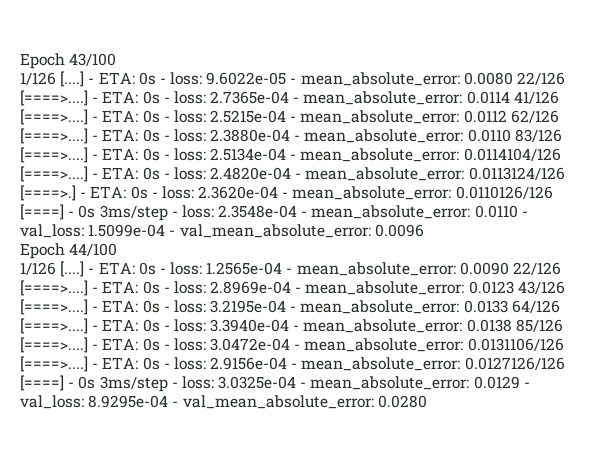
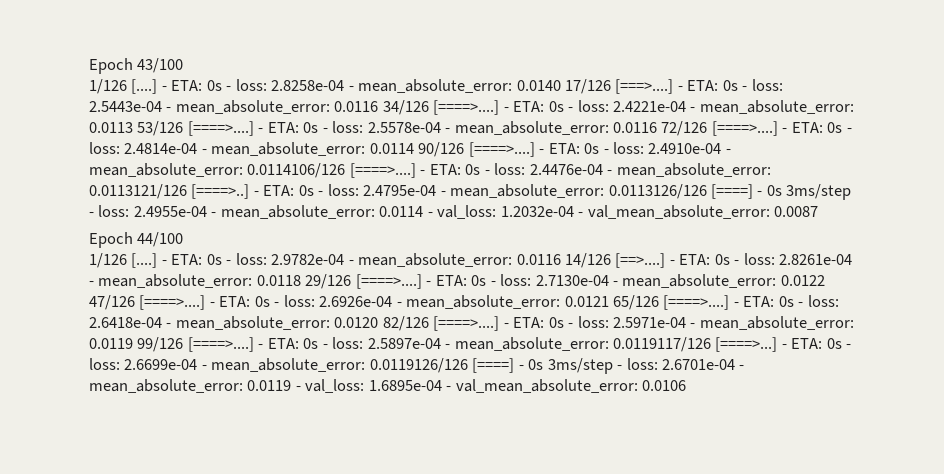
[206,72,566,86] [20,90,559,106] [20,109,559,125] [20,128,562,144] [20,147,561,163] [20,166,565,182] [20,185,553,201] [20,204,528,221] [20,224,424,238] 9.6022e-05 - mean_absolute_error: 0.0080 22/126 [====>....] - ETA: 0s - loss: 2.7365e-04 - mean_absolute_error: 0.0114 41/126 [====>....] - ETA: 0s - loss: 2.5215e-04 - mean_absolute_error: 0.0112 62/126 [====>....] - ETA: 0s - loss: 2.3880e-04 - mean_absolute_error: 0.0110 83/126 [====>....] - ETA: 0s - loss: 2.5134e-04 - mean_absolute_error: 0.0114104/126 [====>....] - ETA: 0s - loss: 2.4820e-04 - mean_absolute_error: 0.0113124/126 [====>.] - ETA: 0s - loss: 2.3620e-04 - mean_absolute_error: 0.0110126/126 [====] - 0s 3ms/step - loss: 2.3548e-04 - mean_absolute_error: 0.0110 - val_loss: 1.5099e-04 - val_mean_absolute_error: 0.0096 -> [271,79,783,94] [89,100,854,115] [89,121,852,136] [89,142,731,157] [89,163,771,178] [89,184,852,200] [89,205,819,219] 2.8258e-04 - mean_absolute_error: 0.0140 17/126 [===>....] - ETA: 0s - loss: 2.5443e-04 - mean_absolute_error: 0.0116 34/126 [====>....] - ETA: 0s - loss: 2.4221e-04 - mean_absolute_error: 0.0113 53/126 [====>....] - ETA: 0s - loss: 2.5578e-04 - mean_absolute_error: 0.0116 72/126 [====>....] - ETA: 0s - loss: 2.4814e-04 - mean_absolute_error: 0.0114 90/126 [====>....] - ETA: 0s - loss: 2.4910e-04 - mean_absolute_error: 0.0114106/126 [====>....] - ETA: 0s - loss: 2.4476e-04 - mean_absolute_error: 0.0113121/126 [====>..] - ETA: 0s - loss: 2.4795e-04 - mean_absolute_error: 0.0113126/126 [====] - 0s 3ms/step - loss: 2.4955e-04 - mean_absolute_error: 0.0114 - val_loss: 1.2032e-04 - val_mean_absolute_error: 0.0087
[206,262,562,276] [20,280,565,296] [20,299,560,315] [20,318,563,334] [20,337,564,353] [20,356,565,372] [20,375,530,392] [20,395,427,409] 1.2565e-04 - mean_absolute_error: 0.0090 22/126 [====>....] - ETA: 0s - loss: 2.8969e-04 - mean_absolute_error: 0.0123 43/126 [====>....] - ETA: 0s - loss: 3.2195e-04 - mean_absolute_error: 0.0133 64/126 [====>....] - ETA: 0s - loss: 3.3940e-04 - mean_absolute_error: 0.0138 85/126 [====>....] - ETA: 0s - loss: 3.0472e-04 - mean_absolute_error: 0.0131106/126 [====>....] - ETA: 0s - loss: 2.9156e-04 - mean_absolute_error: 0.0127126/126 [====] - 0s 3ms/step - loss: 3.0325e-04 - mean_absolute_error: 0.0129 - val_loss: 8.9295e-04 - val_mean_absolute_error: 0.0280 -> [271,253,853,268] [89,274,825,289] [89,295,839,310] [89,316,854,331] [89,337,852,352] [89,358,745,374] [89,379,687,393] 2.9782e-04 - mean_absolute_error: 0.0116 14/126 [==>....] - ETA: 0s - loss: 2.8261e-04 - mean_absolute_error: 0.0118 29/126 [====>....] - ETA: 0s - loss: 2.7130e-04 - mean_absolute_error: 0.0122 47/126 [====>....] - ETA: 0s - loss: 2.6926e-04 - mean_absolute_error: 0.0121 65/126 [====>....] - ETA: 0s - loss: 2.6418e-04 - mean_absolute_error: 0.0120 82/126 [====>....] - ETA: 0s - loss: 2.5971e-04 - mean_absolute_error: 0.0119 99/126 [====>....] - ETA: 0s - loss: 2.5897e-04 - mean_absolute_error: 0.0119117/126 [====>...] - ETA: 0s - loss: 2.6699e-04 - mean_absolute_error: 0.0119126/126 [====] - 0s 3ms/step - loss: 2.6701e-04 - mean_absolute_error: 0.0119 - val_loss: 1.6895e-04 - val_mean_absolute_error: 0.0106

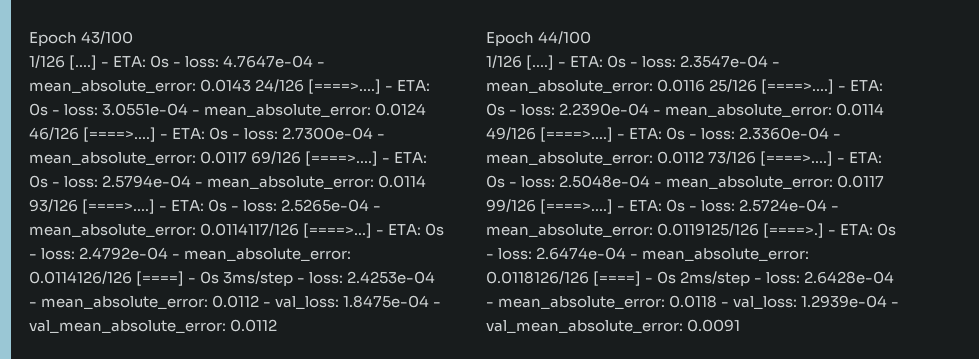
[271,79,783,94] [89,100,854,115] [89,121,852,136] [89,142,731,157] [89,163,771,178] [89,184,852,200] [89,205,819,219] 2.8258e-04 - mean_absolute_error: 0.0140 17/126 [===>....] - ETA: 0s - loss: 2.5443e-04 - mean_absolute_error: 0.0116 34/126 [====>....] - ETA: 0s - loss: 2.4221e-04 - mean_absolute_error: 0.0113 53/126 [====>....] - ETA: 0s - loss: 2.5578e-04 - mean_absolute_error: 0.0116 72/126 [====>....] - ETA: 0s - loss: 2.4814e-04 - mean_absolute_error: 0.0114 90/126 [====>....] - ETA: 0s - loss: 2.4910e-04 - mean_absolute_error: 0.0114106/126 [====>....] - ETA: 0s - loss: 2.4476e-04 - mean_absolute_error: 0.0113121/126 [====>..] - ETA: 0s - loss: 2.4795e-04 - mean_absolute_error: 0.0113126/126 [====] - 0s 3ms/step - loss: 2.4955e-04 - mean_absolute_error: 0.0114 - val_loss: 1.2032e-04 - val_mean_absolute_error: 0.0087 -> [223,55,326,68] [29,79,431,94] [29,103,427,117] [29,127,386,142] [29,151,428,166] [29,175,427,189] [29,199,382,214] [29,223,445,238] [29,247,352,261] [29,271,436,286] [29,295,442,309] [29,319,278,333] 4.7647e-04 - mean_absolute_error: 0.0143 24/126 [====>....] - ETA: 0s - loss: 3.0551e-04 - mean_absolute_error: 0.0124 46/126 [====>....] - ETA: 0s - loss: 2.7300e-04 - mean_absolute_error: 0.0117 69/126 [====>....] - ETA: 0s - loss: 2.5794e-04 - mean_absolute_error: 0.0114 93/126 [====>....] - ETA: 0s - loss: 2.5265e-04 - mean_absolute_error: 0.0114117/126 [====>...] - ETA: 0s - loss: 2.4792e-04 - mean_absolute_error: 0.0114126/126 [====] - 0s 3ms/step - loss: 2.4253e-04 - mean_absolute_error: 0.0112 - val_loss: 1.8475e-04 - val_mean_absolute_error: 0.0112
[271,253,853,268] [89,274,825,289] [89,295,839,310] [89,316,854,331] [89,338,133,349] 2.9782e-04 - mean_absolute_error: 0.0116 14/126 [==>....] - ETA: 0s - loss: 2.8261e-04 - mean_absolute_error: 0.0118 29/126 [====>....] - ETA: 0s - loss: 2.7130e-04 - mean_absolute_error: 0.0122 47/126 [====>....] - ETA: 0s - loss: 2.6926e-04 - mean_absolute_error: 0.0121 65/126 [====>....] - ETA: 0s - loss: 2.6418e-04 - mean_absolute_error: 0.0120 82/126 [====>....] - ETA: 0s - loss: 2.5971e-04 - mean_absolute_error: 0.0119 -> [680,55,781,68] [486,79,884,94] [486,103,885,117] [486,127,842,142] [486,151,883,166] [486,175,885,189] 2.3547e-04 - mean_absolute_error: 0.0116 25/126 [====>....] - ETA: 0s - loss: 2.2390e-04 - mean_absolute_error: 0.0114 49/126 [====>....] - ETA: 0s - loss: 2.3360e-04 - mean_absolute_error: 0.0112 73/126 [====>....] - ETA: 0s - loss: 2.5048e-04 - mean_absolute_error: 0.0117
[367,337,852,352] [89,358,745,374] [89,379,687,393] 2.5897e-04 - mean_absolute_error: 0.0119117/126 [====>...] - ETA: 0s - loss: 2.6699e-04 - mean_absolute_error: 0.0119126/126 [====] - 0s 3ms/step - loss: 2.6701e-04 - mean_absolute_error: 0.0119 - val_loss: 1.6895e-04 - val_mean_absolute_error: 0.0106 -> [739,199,840,212] [486,223,897,238] [486,247,810,261] [486,271,895,286] [486,295,900,309] [486,319,741,333] 2.5724e-04 - mean_absolute_error: 0.0119125/126 [====>.] - ETA: 0s - loss: 2.6474e-04 - mean_absolute_error: 0.0118126/126 [====] - 0s 2ms/step - loss: 2.6428e-04 - mean_absolute_error: 0.0118 - val_loss: 1.2939e-04 - val_mean_absolute_error: 0.0091

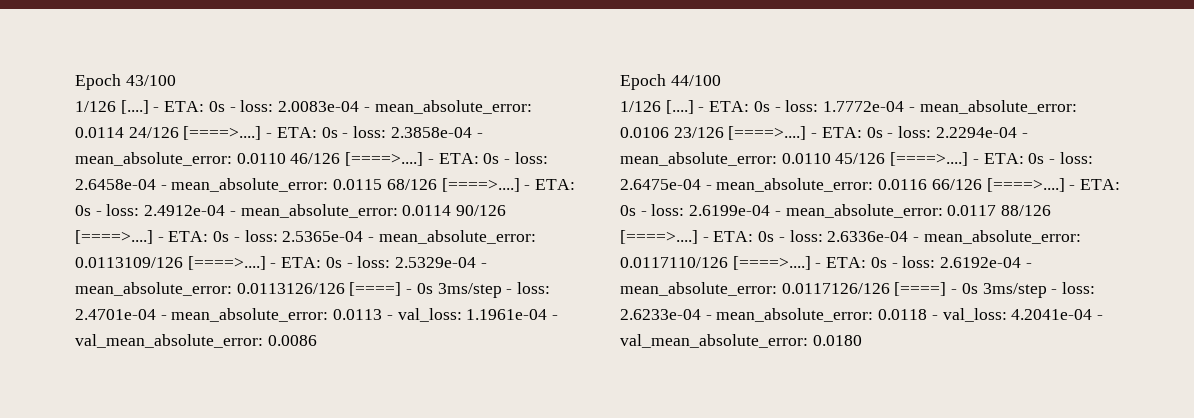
[223,55,326,68] [29,79,252,93] 4.7647e-04 - mean_absolute_error: 0.0143 -> [278,100,532,114] [75,127,124,138] 2.0083e-04 - mean_absolute_error: 0.0114
[102,103,427,117] 3.0551e-04 - mean_absolute_error: 0.0124 -> [390,127,483,138] [75,152,286,166] 2.3858e-04 - mean_absolute_error: 0.0110
[282,127,386,140] [29,151,428,166] [29,175,427,189] [29,199,382,214] [29,223,445,238] [29,247,352,261] [29,271,436,286] [29,295,442,309] [29,319,278,333] 2.7300e-04 - mean_absolute_error: 0.0117 69/126 [====>....] - ETA: 0s - loss: 2.5794e-04 - mean_absolute_error: 0.0114 93/126 [====>....] - ETA: 0s - loss: 2.5265e-04 - mean_absolute_error: 0.0114117/126 [====>...] - ETA: 0s - loss: 2.4792e-04 - mean_absolute_error: 0.0114126/126 [====] - 0s 3ms/step - loss: 2.4253e-04 - mean_absolute_error: 0.0112 - val_loss: 1.8475e-04 - val_mean_absolute_error: 0.0112 -> [75,178,576,192] [75,204,507,218] [75,230,536,244] [75,256,487,270] [75,282,551,298] [75,308,559,322] [75,334,317,348] 2.6458e-04 - mean_absolute_error: 0.0115 68/126 [====>....] - ETA: 0s - loss: 2.4912e-04 - mean_absolute_error: 0.0114 90/126 [====>....] - ETA: 0s - loss: 2.5365e-04 - mean_absolute_error: 0.0113109/126 [====>....] - ETA: 0s - loss: 2.5329e-04 - mean_absolute_error: 0.0113126/126 [====] - 0s 3ms/step - loss: 2.4701e-04 - mean_absolute_error: 0.0113 - val_loss: 1.1961e-04 - val_mean_absolute_error: 0.0086
[680,55,781,68] [486,79,884,94] [486,103,885,117] [486,127,842,142] [486,151,883,166] [486,175,885,189] [486,199,840,214] [486,223,897,238] [486,247,810,261] [486,271,895,286] 2.3547e-04 - mean_absolute_error: 0.0116 25/126 [====>....] - ETA: 0s - loss: 2.2390e-04 - mean_absolute_error: 0.0114 49/126 [====>....] - ETA: 0s - loss: 2.3360e-04 - mean_absolute_error: 0.0112 73/126 [====>....] - ETA: 0s - loss: 2.5048e-04 - mean_absolute_error: 0.0117 99/126 [====>....] - ETA: 0s - loss: 2.5724e-04 - mean_absolute_error: 0.0119125/126 [====>.] - ETA: 0s - loss: 2.6474e-04 - mean_absolute_error: 0.0118126/126 [====] - 0s 2ms/step - loss: 2.6428e-04 -> [823,100,1077,114] [620,126,1028,140] [620,152,1093,166] [620,178,1121,192] [620,204,1052,218] [620,230,1081,244] [620,256,1032,270] [620,282,1096,298] [620,309,701,320] 1.7772e-04 - mean_absolute_error: 0.0106 23/126 [====>....] - ETA: 0s - loss: 2.2294e-04 - mean_absolute_error: 0.0110 45/126 [====>....] - ETA: 0s - loss: 2.6475e-04 - mean_absolute_error: 0.0116 66/126 [====>....] - ETA: 0s - loss: 2.6199e-04 - mean_absolute_error: 0.0117 88/126 [====>....] - ETA: 0s - loss: 2.6336e-04 - mean_absolute_error: 0.0117110/126 [====>....] - ETA: 0s - loss: 2.6192e-04 - mean_absolute_error: 0.0117126/126 [====] - 0s 3ms/step - loss: 2.6233e-04
[801,295,900,308] [486,319,741,333] 1.2939e-04 - val_mean_absolute_error: 0.0091 -> [1011,309,1104,320] [620,334,862,348] 4.2041e-04 - val_mean_absolute_error: 0.0180

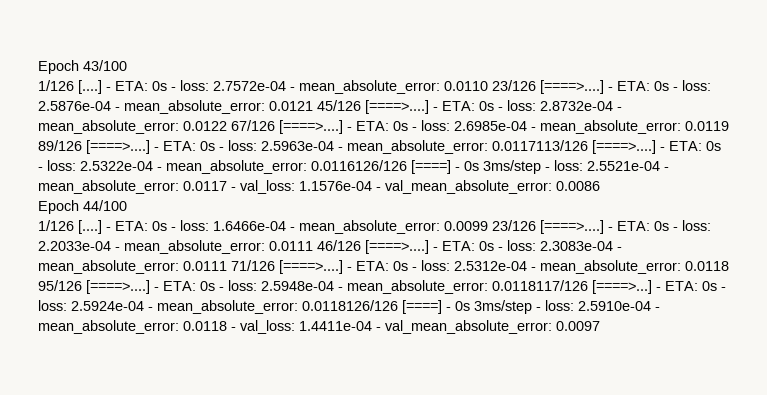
[278,100,532,114] [75,126,483,140] [75,152,548,166] [75,178,576,192] [75,204,507,218] [75,230,536,244] [75,256,487,270] [75,282,551,298] [75,308,548,322] 2.0083e-04 - mean_absolute_error: 0.0114 24/126 [====>....] - ETA: 0s - loss: 2.3858e-04 - mean_absolute_error: 0.0110 46/126 [====>....] - ETA: 0s - loss: 2.6458e-04 - mean_absolute_error: 0.0115 68/126 [====>....] - ETA: 0s - loss: 2.4912e-04 - mean_absolute_error: 0.0114 90/126 [====>....] - ETA: 0s - loss: 2.5365e-04 - mean_absolute_error: 0.0113109/126 [====>....] - ETA: 0s - loss: 2.5329e-04 - mean_absolute_error: 0.0113126/126 [====] - 0s 3ms/step - loss: 2.4701e-04 - mean_absolute_error: 0.0113 - val_loss: 1.1961e-04 -> [213,80,711,94] [38,100,622,114] [38,120,729,134] [38,140,721,154] [38,160,669,174] [38,180,372,194] 2.7572e-04 - mean_absolute_error: 0.0110 23/126 [====>....] - ETA: 0s - loss: 2.5876e-04 - mean_absolute_error: 0.0121 45/126 [====>....] - ETA: 0s - loss: 2.8732e-04 - mean_absolute_error: 0.0122 67/126 [====>....] - ETA: 0s - loss: 2.6985e-04 - mean_absolute_error: 0.0119 89/126 [====>....] - ETA: 0s - loss: 2.5963e-04 - mean_absolute_error: 0.0117113/126 [====>....] - ETA: 0s - loss: 2.5322e-04 - mean_absolute_error: 0.0116126/126 [====] - 0s 3ms/step - loss: 2.5521e-04 - mean_absolute_error: 0.0117 - val_loss: 1.1576e-04
[823,100,1077,114] [620,126,1028,140] [620,152,1093,166] [620,178,1121,192] [620,204,1052,218] [620,230,1081,244] [620,256,1032,270] [620,282,1096,298] [620,309,701,320] 1.7772e-04 - mean_absolute_error: 0.0106 23/126 [====>....] - ETA: 0s - loss: 2.2294e-04 - mean_absolute_error: 0.0110 45/126 [====>....] - ETA: 0s - loss: 2.6475e-04 - mean_absolute_error: 0.0116 66/126 [====>....] - ETA: 0s - loss: 2.6199e-04 - mean_absolute_error: 0.0117 88/126 [====>....] - ETA: 0s - loss: 2.6336e-04 - mean_absolute_error: 0.0117110/126 [====>....] - ETA: 0s - loss: 2.6192e-04 - mean_absolute_error: 0.0117126/126 [====] - 0s 3ms/step - loss: 2.6233e-04 -> [213,220,711,234] [38,240,622,254] [38,260,729,274] [38,280,726,294] [38,300,651,314] 1.6466e-04 - mean_absolute_error: 0.0099 23/126 [====>....] - ETA: 0s - loss: 2.2033e-04 - mean_absolute_error: 0.0111 46/126 [====>....] - ETA: 0s - loss: 2.3083e-04 - mean_absolute_error: 0.0111 71/126 [====>....] - ETA: 0s - loss: 2.5312e-04 - mean_absolute_error: 0.0118 95/126 [====>....] - ETA: 0s - loss: 2.5948e-04 - mean_absolute_error: 0.0118117/126 [====>...] - ETA: 0s - loss: 2.5924e-04 - mean_absolute_error: 0.0118126/126 [====] - 0s 3ms/step - loss: 2.5910e-04
[1011,309,1104,320] [620,334,862,348] 4.2041e-04 - val_mean_absolute_error: 0.0180 -> [299,320,600,334] 1.4411e-04 - val_mean_absolute_error: 0.0097

